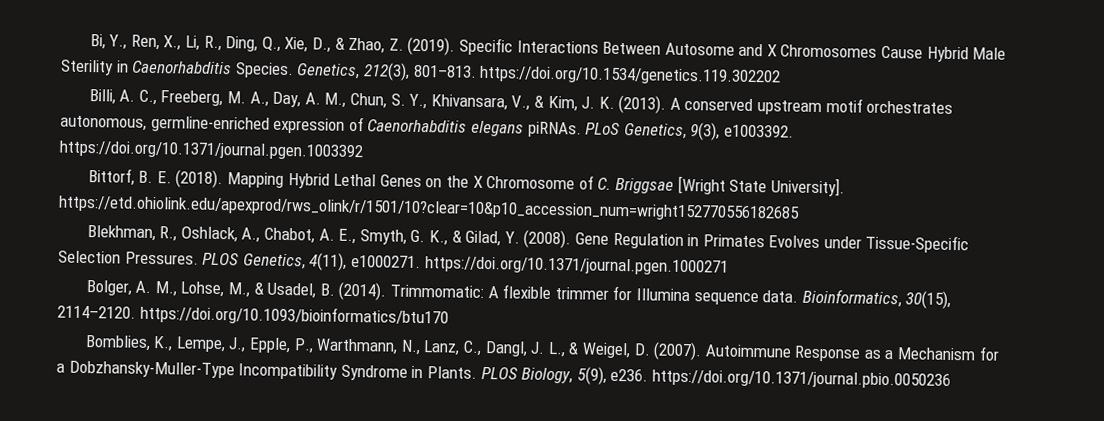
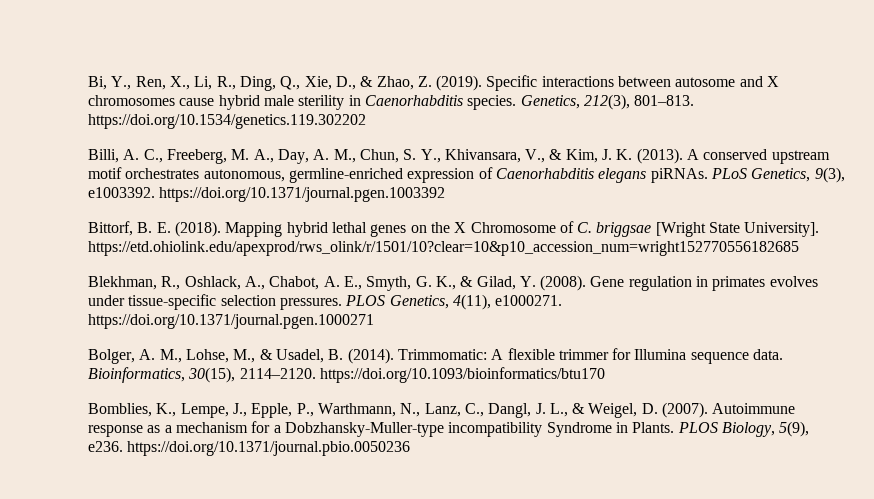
[516,40,1007,63] [60,59,114,76] Interactions Between Autosome and X Chromosomes Cause Hybrid Male Sterility -> [541,76,780,87] [88,95,345,110] interactions between autosome and X chromosomes cause hybrid male sterility
[234,62,294,79] Species. -> [467,95,517,110] species.
[287,173,422,189] Hybrid Lethal Genes -> [286,222,407,237] hybrid lethal genes
[614,177,674,194] Briggsae -> [596,222,652,237] briggsae
[612,232,970,254] [58,250,199,265] Regulation in Primates Evolves under Tissue-Specific Selection Pressures. -> [628,276,818,291] [88,294,342,310] regulation in primates evolves under tissue-specific selection pressures.
[794,345,861,362] Response -> [88,425,143,437] response
[897,347,976,361] Mechanism -> [175,422,248,433] mechanism
[68,360,339,380] Dobzhansky-Muller-Type Incompatibility -> [284,422,543,437] Dobzhansky-Muller-type incompatibility

